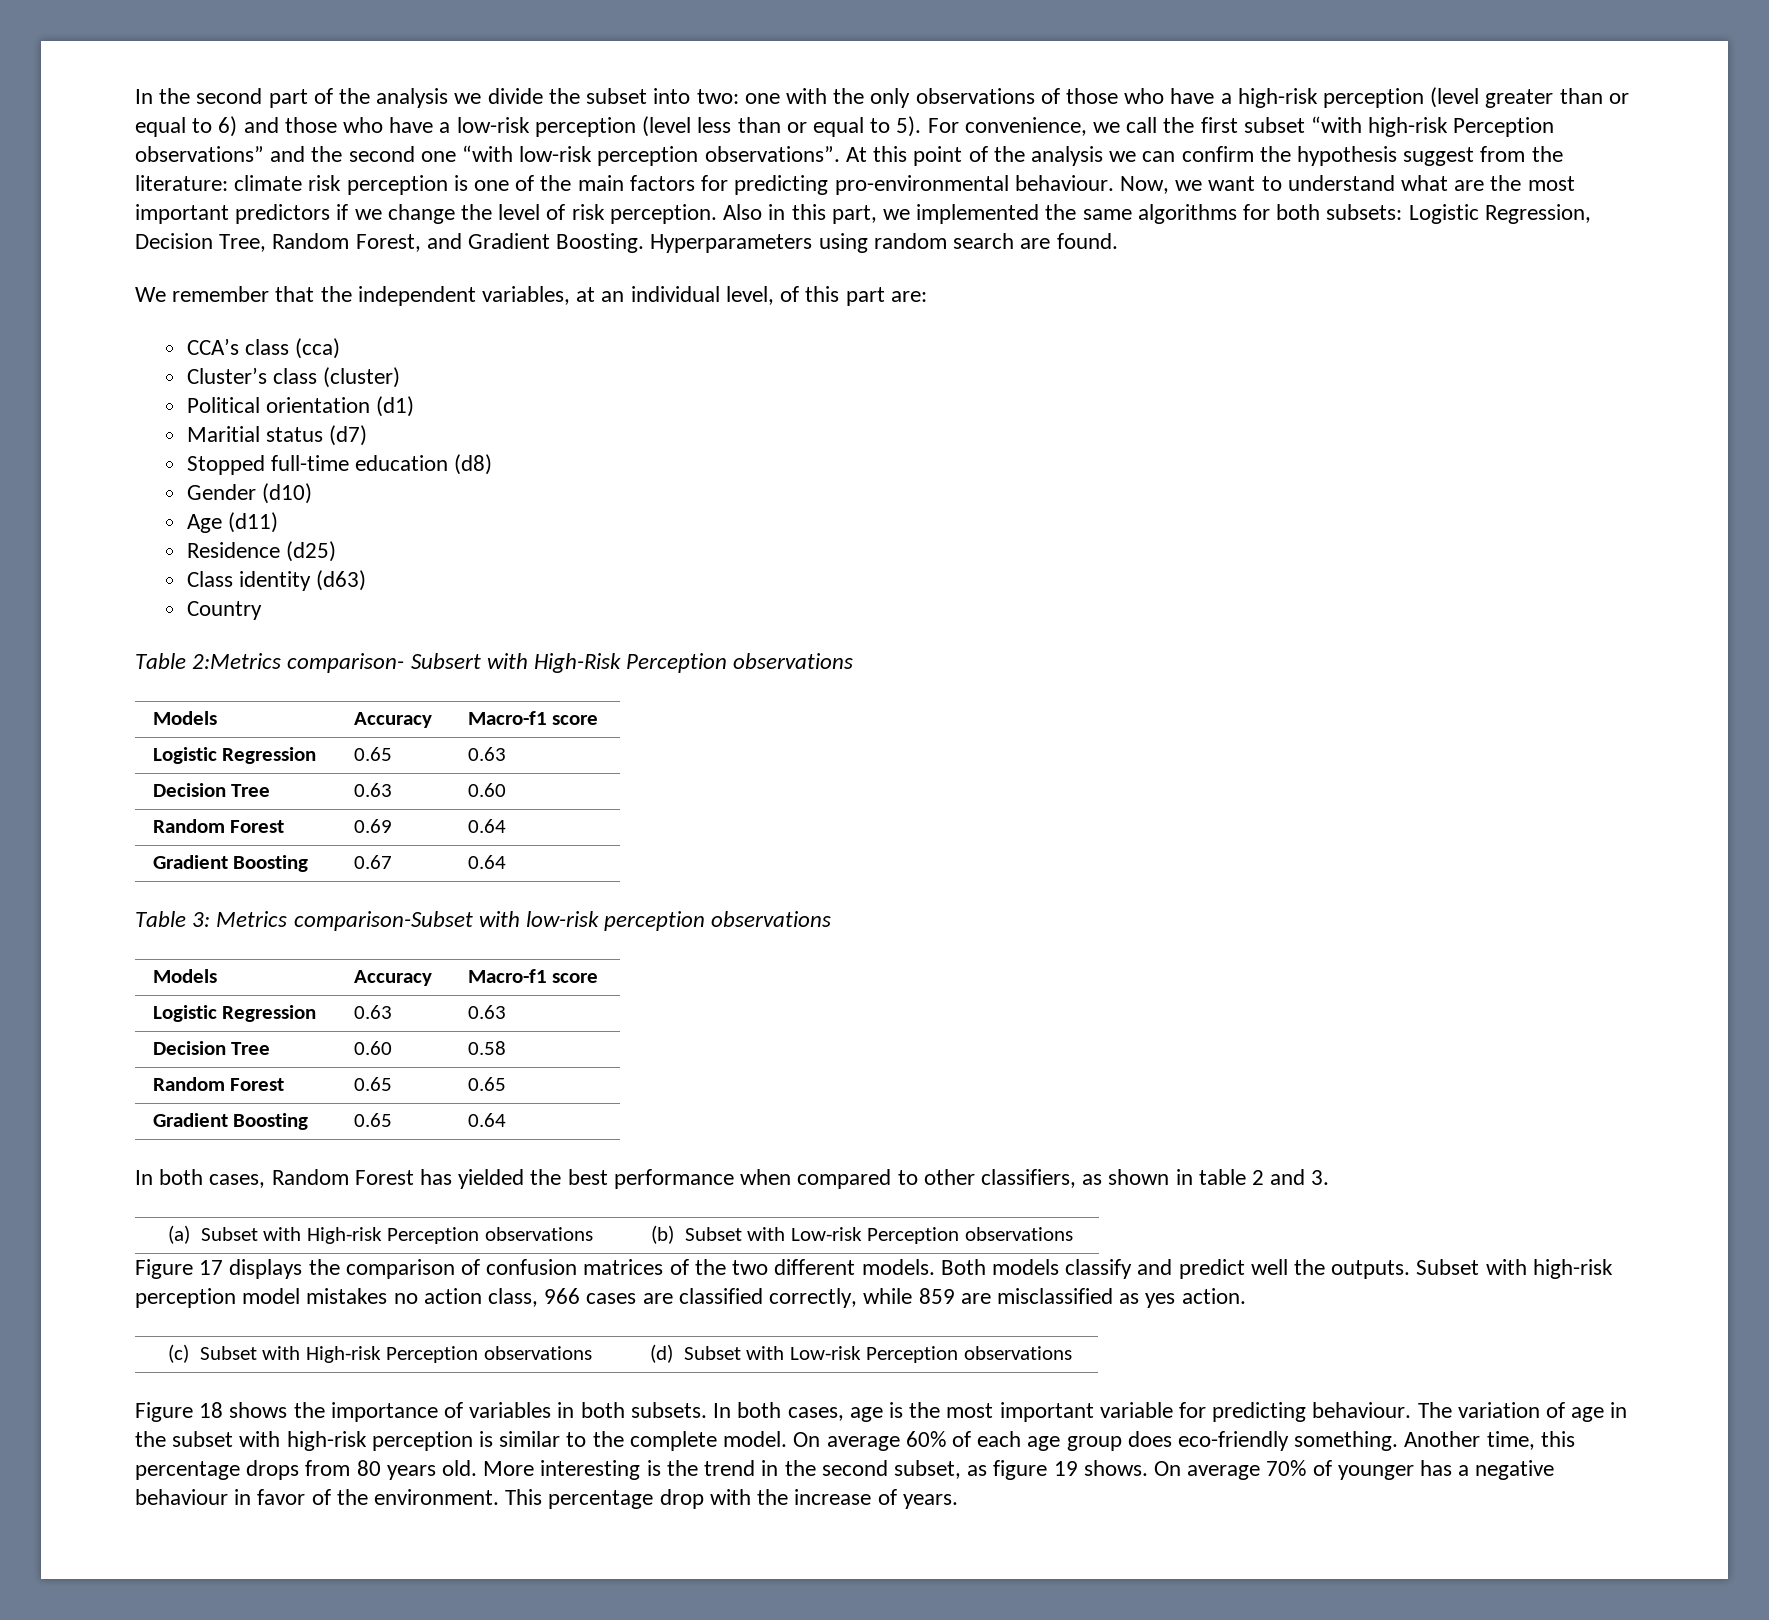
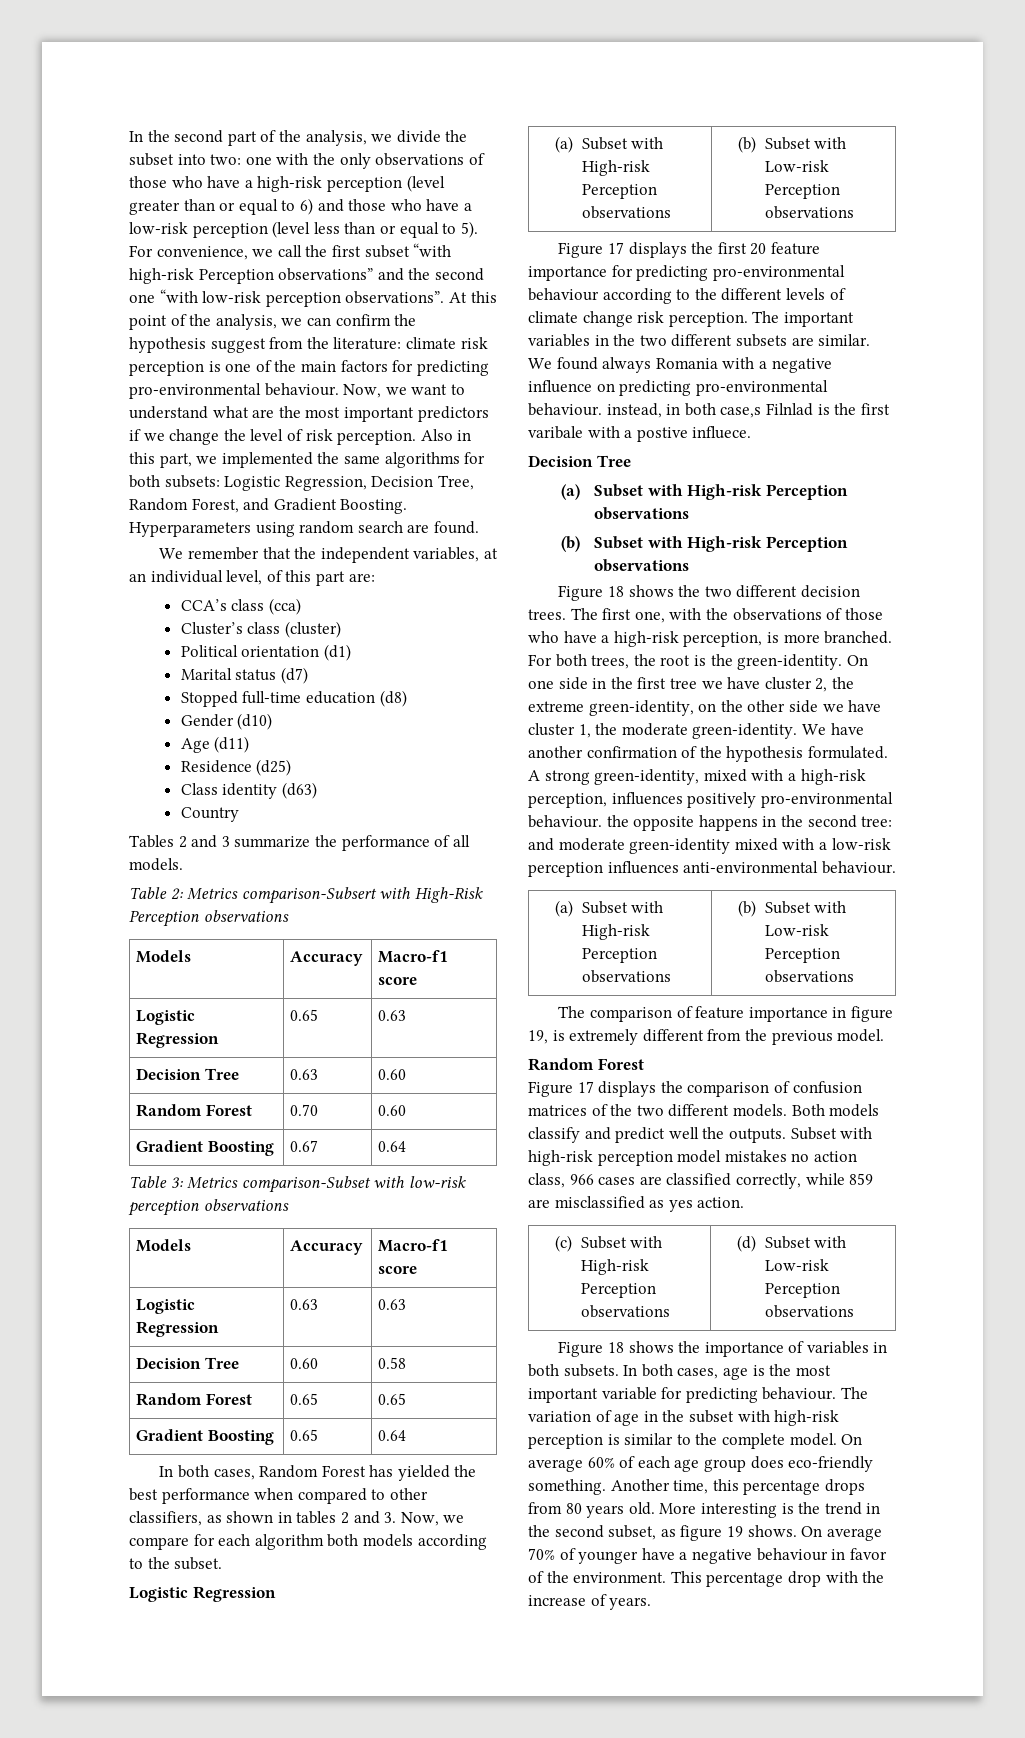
[376,88,449,108] analysis -> [305,130,367,146] analysis,
[1030,146,1103,166] analysis -> [215,314,277,330] analysis,
[186,426,260,442] Maritial -> [180,668,232,680] Marital
[135,653,481,673] Table 2:Metrics comparison- Subsert -> [129,835,470,851] [129,858,183,871] [129,887,377,904] Tables 2 and 3 summarize the performance of all models. // Table 2: Metrics comparison-Subsert
[353,819,392,833] [467,819,506,833] 0.69 | 0.64 -> [290,1104,319,1116] [378,1105,407,1116] 0.70 | 0.60
[1198,1169,1246,1185] table -> [296,1511,337,1524] tables
(1330, 1177) none -> [400,1512,465,1526] [129,1534,487,1550] [129,1557,223,1570] [129,1586,276,1602] Now, we compare for each algorithm both models according to the subset. // Logistic Regression
(1073, 1234) none -> [558,242,820,258] [528,265,845,281] [528,288,846,304] [528,311,854,327] [528,334,871,347] [528,357,832,373] [528,380,828,396] [528,403,890,418] [528,426,752,442] [528,455,631,467] [561,484,848,500] [594,507,690,520] [561,536,848,552] [594,559,690,572] [558,585,860,601] [528,608,883,623] [528,631,893,647] [528,654,868,670] [528,677,854,692] [528,700,882,716] [528,723,864,739] [528,746,888,762] [528,769,866,785] [528,792,893,808] [528,815,893,831] [528,838,891,854] [528,861,896,877] [555,900,664,917] [581,924,650,940] [581,948,657,963] [581,970,671,983] [738,900,847,917] [764,924,829,936] [764,948,840,963] [764,970,854,983] [558,1006,893,1022] [528,1029,885,1045] [528,1058,644,1071] // Figure 17 displays the first 20 feature importance for predicting pro-environmental behaviour according to the different levels of climate change risk perception. The important variables in the two different subsets are similar. We found always Romania with a negative influence on predicting pro-environmental behaviour. instead, in both case,s Filnlad is the first varibale with a postive influece. // Decision Tree // (a) Subset with High-risk Perception observations // (b) Subset with High-risk Perception observations // Figure 18 shows the two different decision trees. The first one, with the observations of those who have a high-risk perception, is more branched. For both trees, the root is the green-identity. On one side in the first tree we have cluster 2, the extreme green-identity, on the other side we have cluster 1, the moderate green-identity. We have another confirmation of the hypothesis formulated. A strong green-identity, mixed with a high-risk perception, influences positively pro-environmental behaviour. the opposite happens in the second tree: and moderate green-identity mixed with a low-risk perception influences anti-environmental behaviour. // (a) Subset with High-risk Perception observations | (b) Subset with Low-risk Perception observations // The comparison of feature importance in figure 19, is extremely different from the previous model. // Random Forest
[1420,1460,1453,1476] has -> [641,1548,675,1560] have

